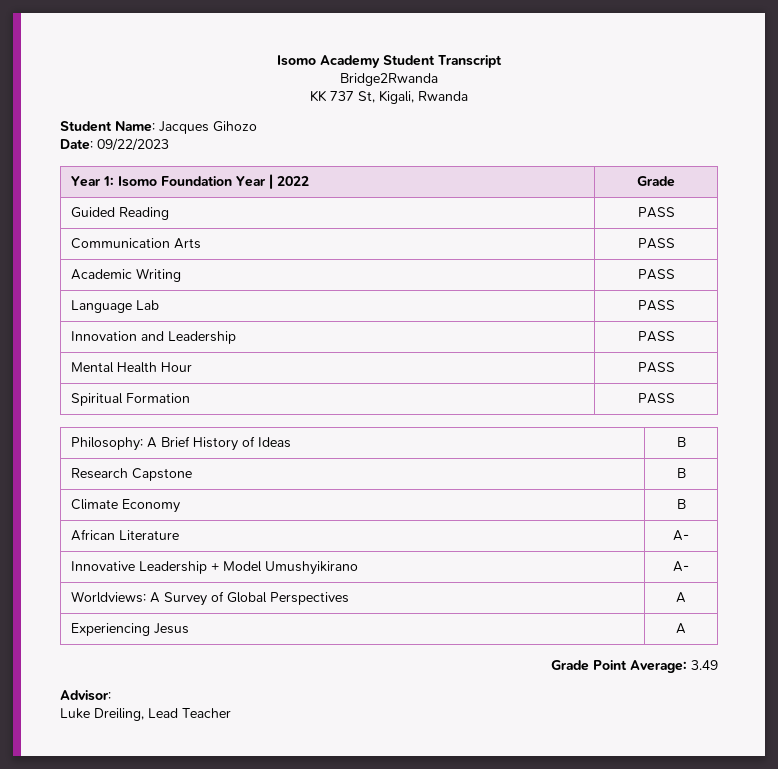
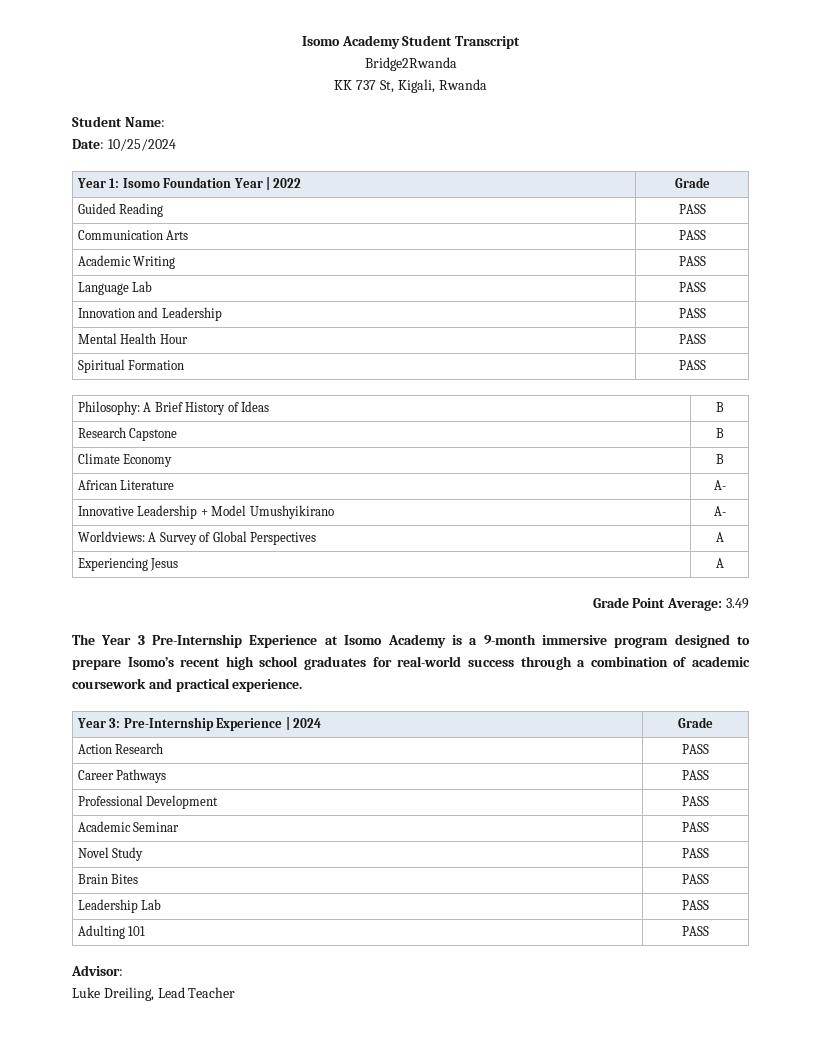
[159,121,257,134] Jacques Gihozo -> (165, 122) none
[97,138,169,151] 09/22/2023 -> [107,139,176,151] 10/25/2024
(718, 665) none -> [72,634,750,648] [72,656,751,670] [72,678,303,692] [77,717,321,731] [678,717,713,728] [78,743,164,754] [682,744,709,754] [78,769,167,783] [682,770,709,780] [78,795,219,809] [682,796,709,806] [78,821,180,832] [682,822,709,832] [78,847,144,861] [682,848,709,858] [78,874,139,884] [682,874,709,884] [78,899,162,913] [682,900,709,910] [78,925,146,939] [682,926,709,936] // The Year 3 Pre-Internship Experience at Isomo Academy is a 9-month immersive program designed to prepare Isomo’s recent high school graduates for real-world success through a combination of academic coursework and practical experience. // Year 3: Pre-Internship Experience | 2024 | Grade // Action Research | PASS // Career Pathways | PASS // Professional Development | PASS // Academic Seminar | PASS // Novel Study | PASS // Brain Bites | PASS // Leadership Lab | PASS // Adulting 101 | PASS

